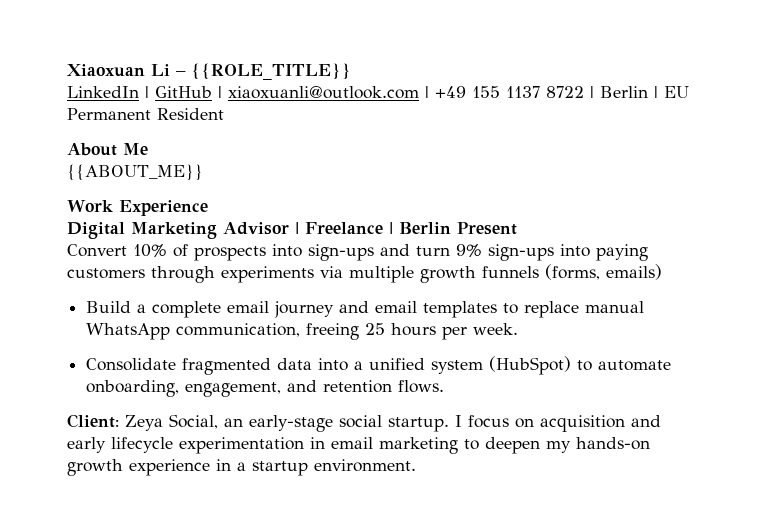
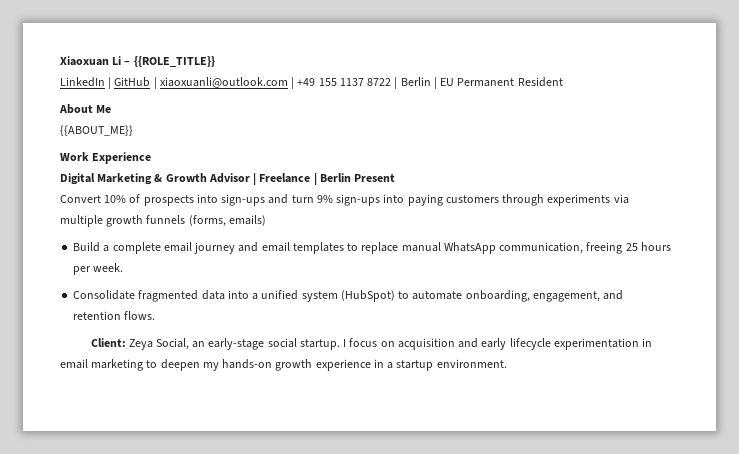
(217, 230) none -> [154,173,207,182] & Growth

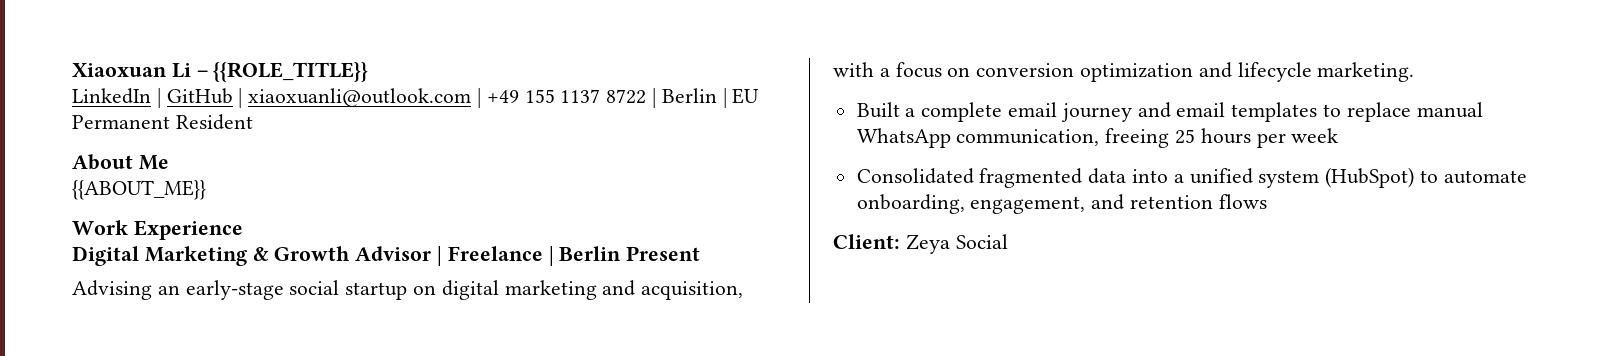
[60,194,629,206] [60,215,266,227] [73,242,101,252] Convert 10% of prospects into sign-ups and turn 9% sign-ups into paying customers through experiments via multiple growth funnels (forms, emails) // Build -> [72,280,744,300] [833,62,1415,82] [856,102,900,118] Advising an early-stage social startup on digital marketing and acquisition, with a focus on conversion optimization and lifecycle marketing. // Built
[93,263,124,272] [73,290,136,300] week. // Consolidate -> [1291,128,1339,143] [856,168,974,184] week // Consolidated
[124,311,156,320] flows. -> [1218,194,1267,209] flows
[155,338,653,350] [60,359,507,371] Social, an early-stage social startup. I focus on acquisition and early lifecycle experimentation in email marketing to deepen my hands-on growth experience in a startup environment. -> [955,234,1008,249] Social

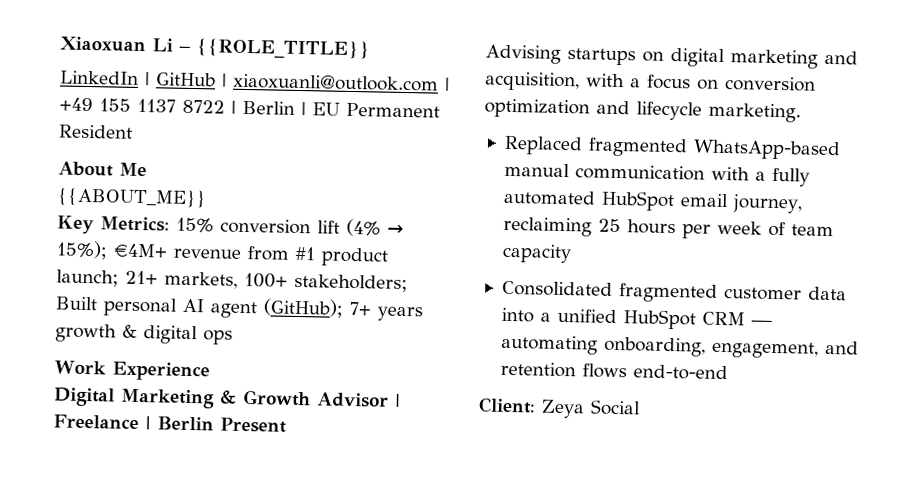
(206, 190) none -> [57,215,404,237] [56,240,388,267] [56,269,408,293] [55,296,423,322] [55,323,233,345] // Key Metrics: 15% conversion lift (4% → 15%); €4M+ revenue from #1 product launch; 21+ markets, 100+ stakeholders; Built personal AI agent (GitHub); 7+ years growth & digital ops
[157,280,408,300] an early-stage social startup -> [567,48,636,66] startups
[856,102,1483,122] [856,128,1170,148] Built a complete email journey and email templates to replace manual WhatsApp communication, freeing -> [503,135,841,161] [503,162,810,187] [502,189,803,214] [502,216,592,237] Replaced fragmented WhatsApp-based manual communication with a fully automated HubSpot email journey, reclaiming
(1339, 135) none -> [767,221,834,237] [501,243,572,264] of team capacity
(1083, 178) none -> [723,287,802,301] customer
[1258,167,1527,188] system (HubSpot) to automate -> [622,309,773,330] [500,334,598,355] HubSpot CRM — automating
(1267, 201) none -> [632,364,728,381] end-to-end

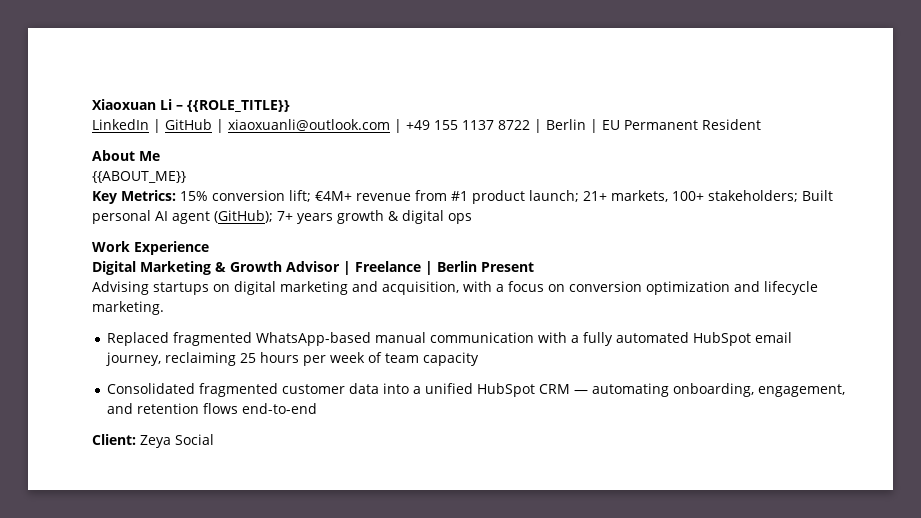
[317,218,404,237] [56,240,108,260] lift (4% → 15%); -> [289,190,311,202] lift;

